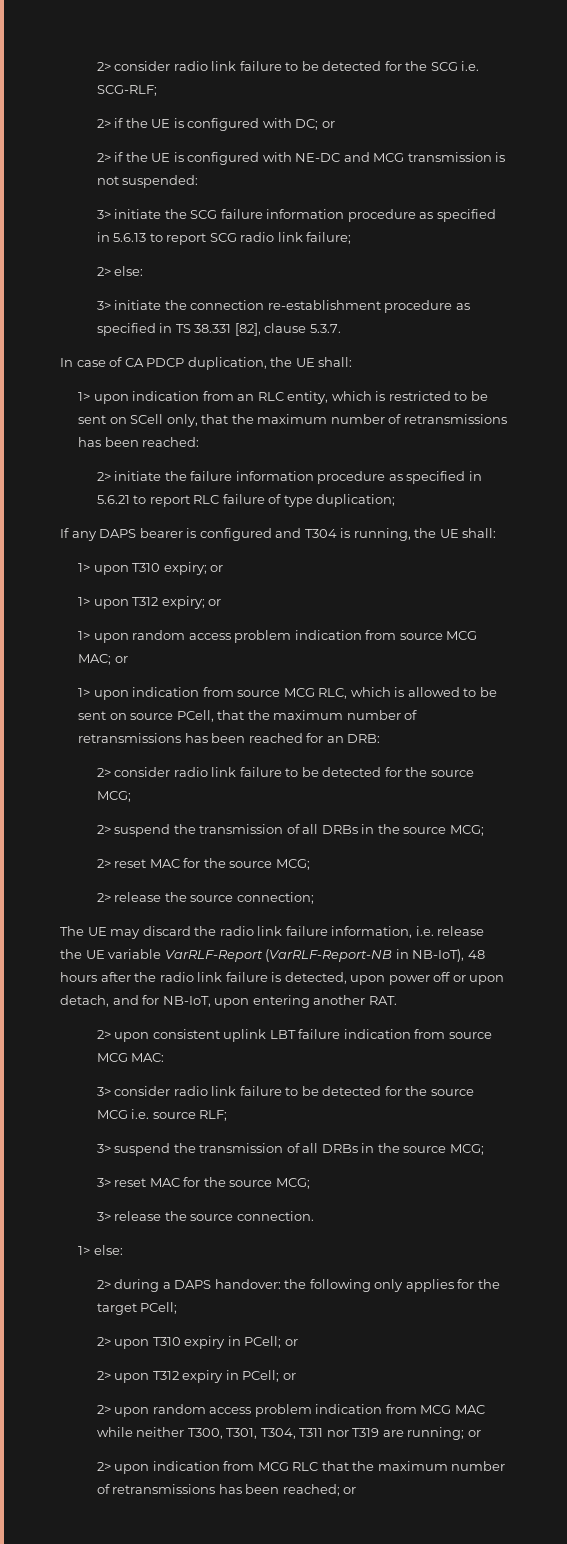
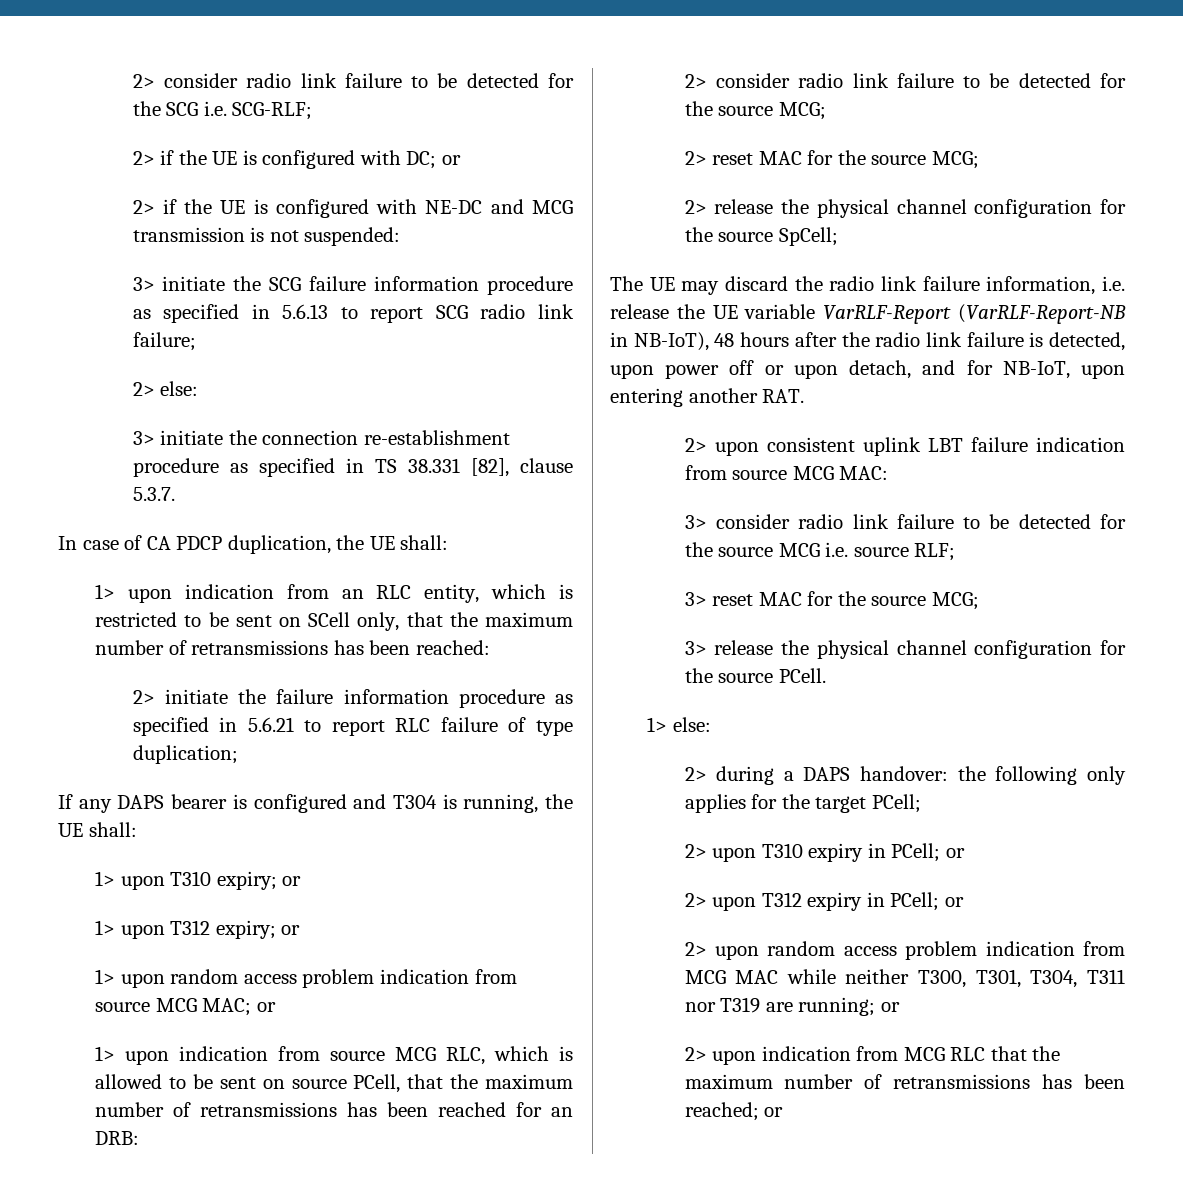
[96,824,484,837] // 2> suspend the transmission of all DRBs in the source MCG; -> (826, 111) none
[190,892,314,904] source connection; -> [816,199,1126,218] [684,227,838,246] physical channel configuration for the source SpCell;
[96,1143,484,1156] // 3> suspend the transmission of all DRBs in the source MCG; -> (956, 552) none
[190,1211,314,1221] source connection. -> [816,640,1126,659] [684,668,826,683] physical channel configuration for the source PCell.

